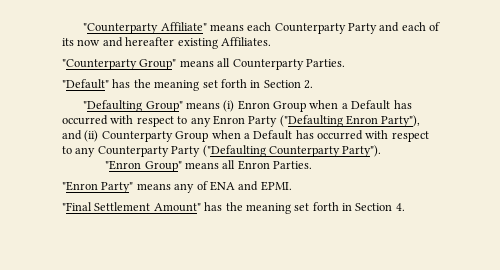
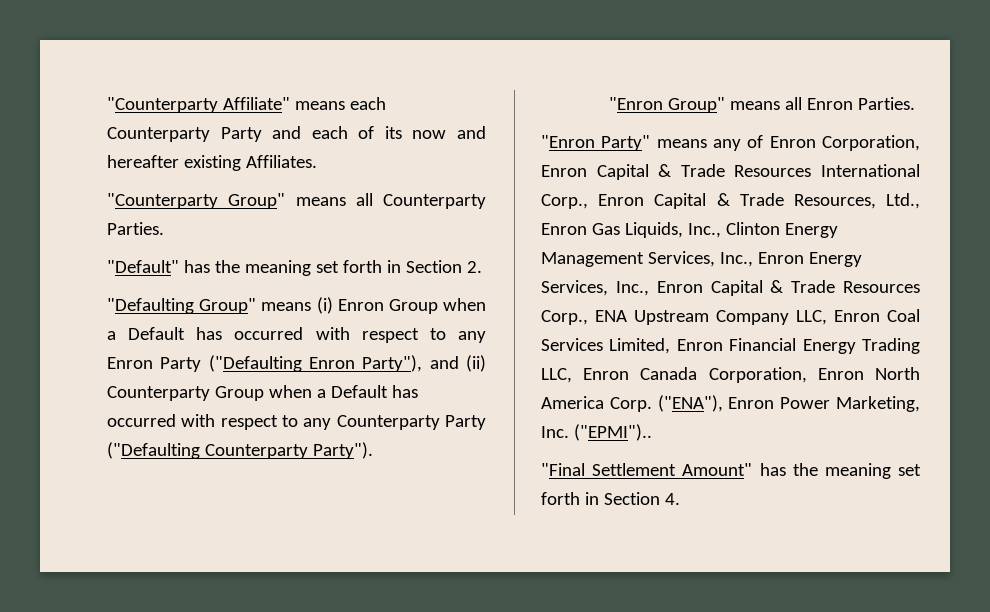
[209,181,292,191] ENA and EPMI. -> [769,135,920,151] [541,164,920,180] [541,193,920,209] [541,222,838,238] [541,251,862,267] [541,280,920,296] [541,309,920,325] [541,338,920,354] [541,367,920,383] [541,395,920,412] [541,424,652,441] Enron Corporation, Enron Capital & Trade Resources International Corp., Enron Capital & Trade Resources, Ltd., Enron Gas Liquids, Inc., Clinton Energy Management Services, Inc., Enron Energy Services, Inc., Enron Capital & Trade Resources Corp., ENA Upstream Company LLC, Enron Coal Services Limited, Enron Financial Energy Trading LLC, Enron Canada Corporation, Enron North America Corp. ("ENA"), Enron Power Marketing, Inc. ("EPMI")..

